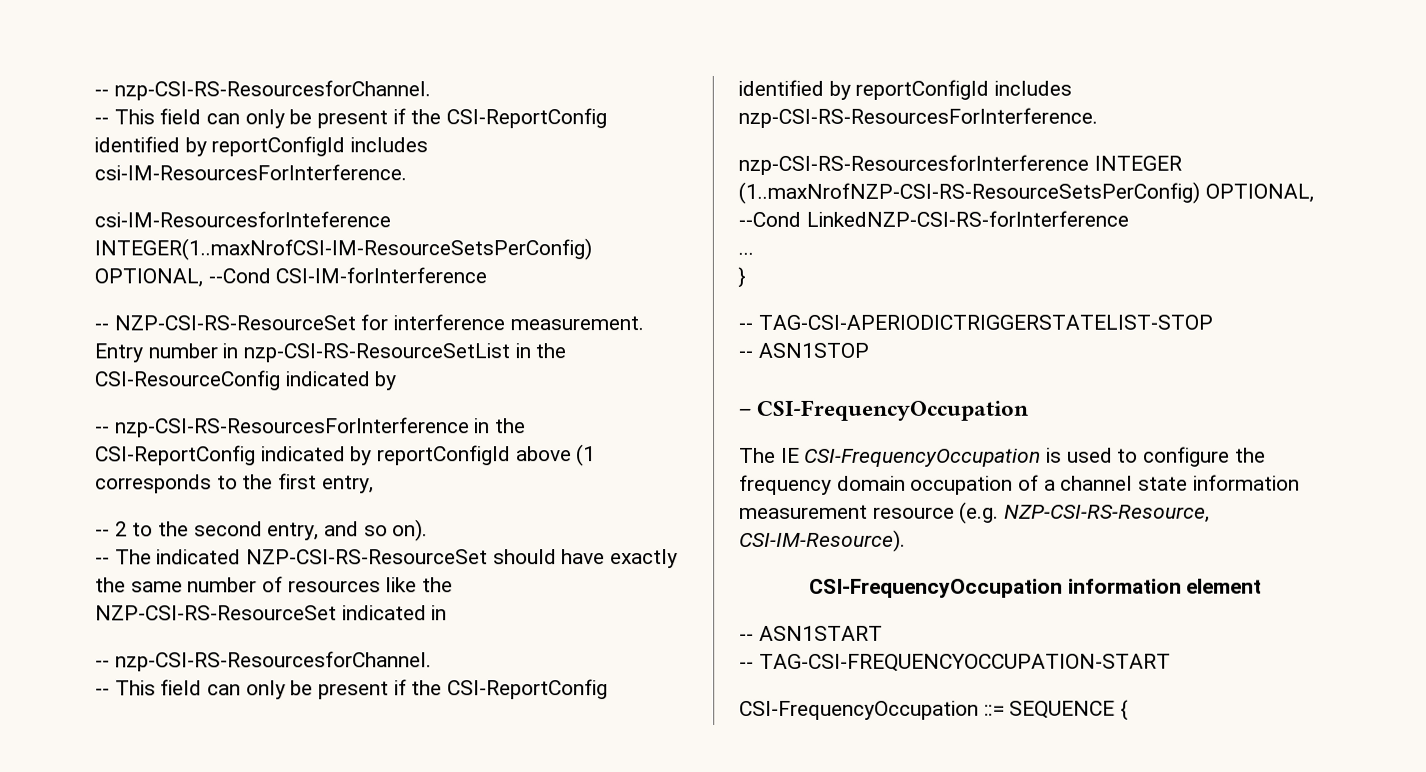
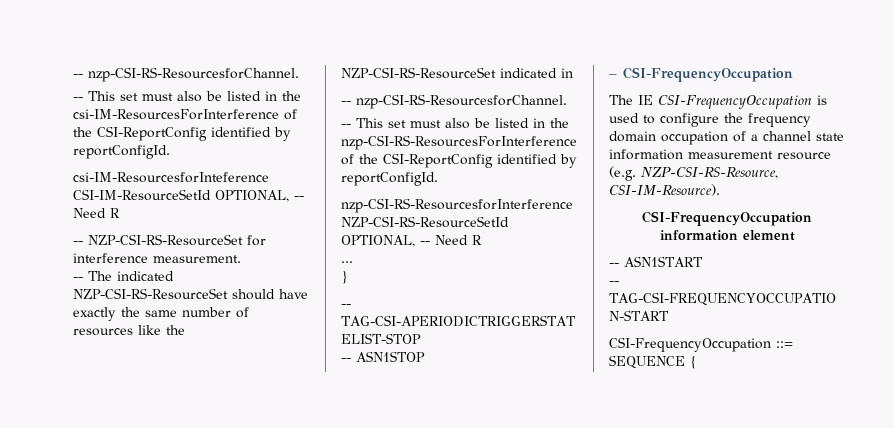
[94,80,431,101] [94,108,608,129] [94,136,429,157] [94,164,407,181] [94,211,391,228] [94,238,592,261] [94,267,488,288] -- nzp-CSI-RS-ResourcesforChannel. // -- This field can only be present if the CSI-ReportConfig identified by reportConfigId includes csi-IM-ResourcesForInterference. // csi-IM-ResourcesforInteference INTEGER(1..maxNrofCSI-IM-ResourceSetsPerConfig) OPTIONAL, --Cond CSI-IM-forInterference -> [73,67,299,82] [73,91,301,102] [73,109,297,120] [73,126,291,141] [73,145,170,159] [73,172,269,183] [73,189,304,202] [73,208,120,218] -- nzp-CSI-RS-ResourcesforChannel. // -- This set must also be listed in the csi-IM-ResourcesForInterference of the CSI-ReportConfig identified by reportConfigId. // csi-IM-ResourcesforInteference CSI-IM-ResourceSetId OPTIONAL, -- Need R
[94,343,567,363] [94,370,398,391] [95,417,527,438] [95,444,597,467] [95,473,374,494] [95,519,429,542] Entry number in nzp-CSI-RS-ResourceSetList in the CSI-ResourceConfig indicated by // -- nzp-CSI-RS-ResourcesForInterference in the CSI-ReportConfig indicated by reportConfigId above (1 corresponds to the first entry, // -- 2 to the second entry, and so on). -> (241, 259) none
[160,679,609,700] [738,79,1073,100] [738,107,1098,128] [738,154,1182,175] [738,181,1314,204] [738,210,1129,227] field can only be present if the CSI-ReportConfig identified by reportConfigId includes nzp-CSI-RS-ResourcesForInterference. // nzp-CSI-RS-ResourcesforInterference INTEGER (1..maxNrofNZP-CSI-RS-ResourceSetsPerConfig) OPTIONAL, --Cond LinkedNZP-CSI-RS-forInterference -> [388,118,569,129] [341,135,577,150] [341,153,577,168] [341,172,438,186] [341,198,573,213] [341,216,509,228] [341,235,482,247] set must also be listed in the nzp-CSI-RS-ResourcesForInterference of the CSI-ReportConfig identified by reportConfigId. // nzp-CSI-RS-ResourcesforInterference NZP-CSI-RS-ResourceSetId OPTIONAL, -- Need R

